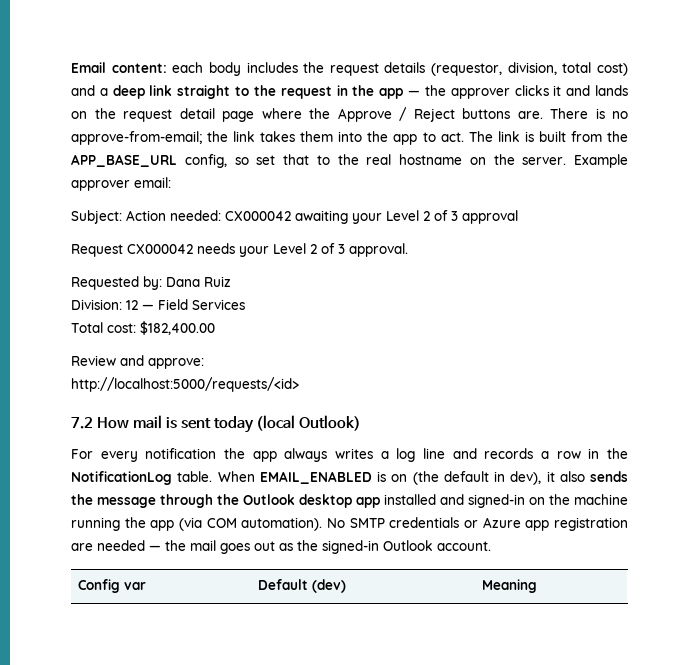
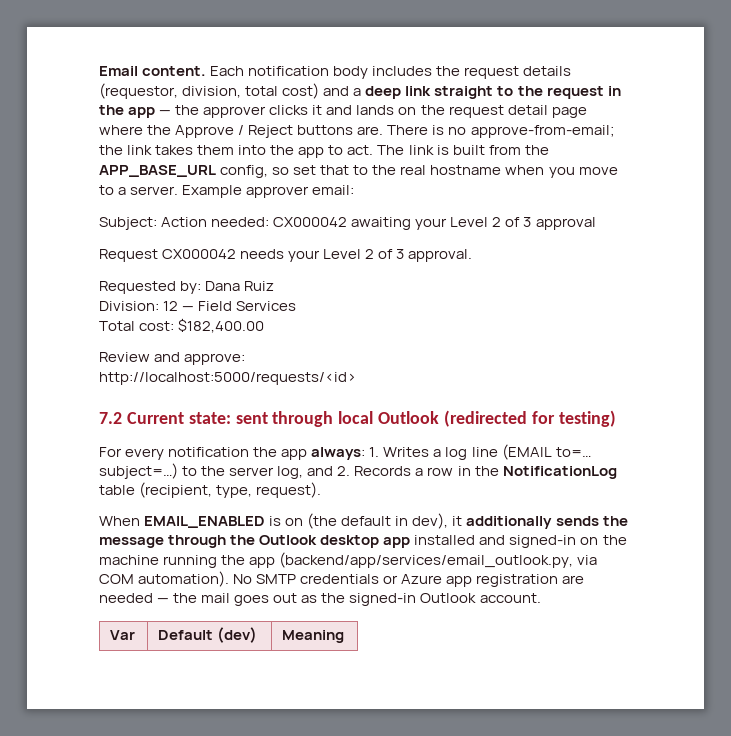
[111,62,204,73] content: each -> [142,66,330,76] content. Each notification
[469,154,515,165] on the -> [505,165,618,178] [99,185,127,195] when you move to a
[96,415,362,433] How mail is sent today (local Outlook) -> [126,410,616,427] Current state: sent through local Outlook (redirected for testing)
[284,448,534,462] always writes a log line and records -> [311,444,591,460] [99,463,412,479] always: 1. Writes a log line (EMAIL to=… subject=…) to the server log, and 2. Records
[177,471,213,482] table. -> [99,482,322,498] table (recipient, type, request). //
[559,471,585,482] also -> [466,516,553,529] additionally
[179,517,202,531] (via -> [279,552,598,568] (backend/app/services/email_outlook.py, via
[78,579,147,593] Config var -> [110,630,136,640] Var

